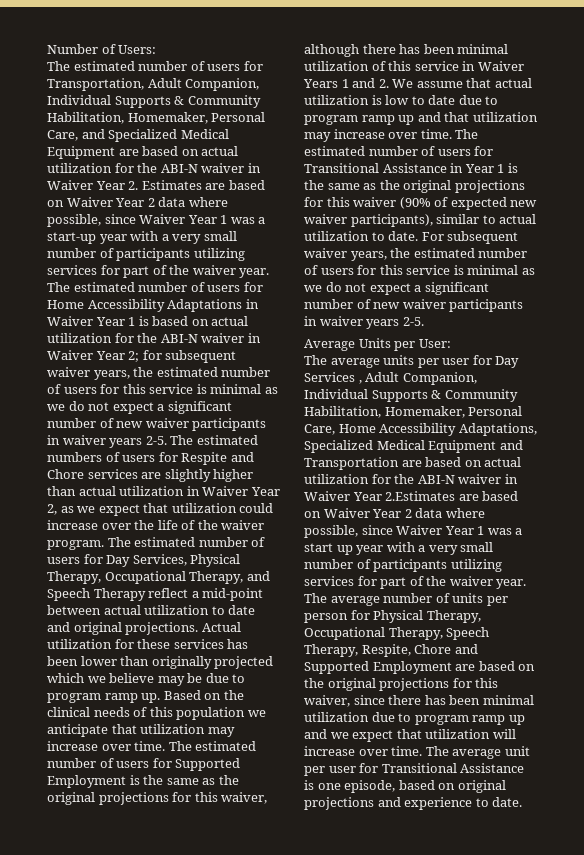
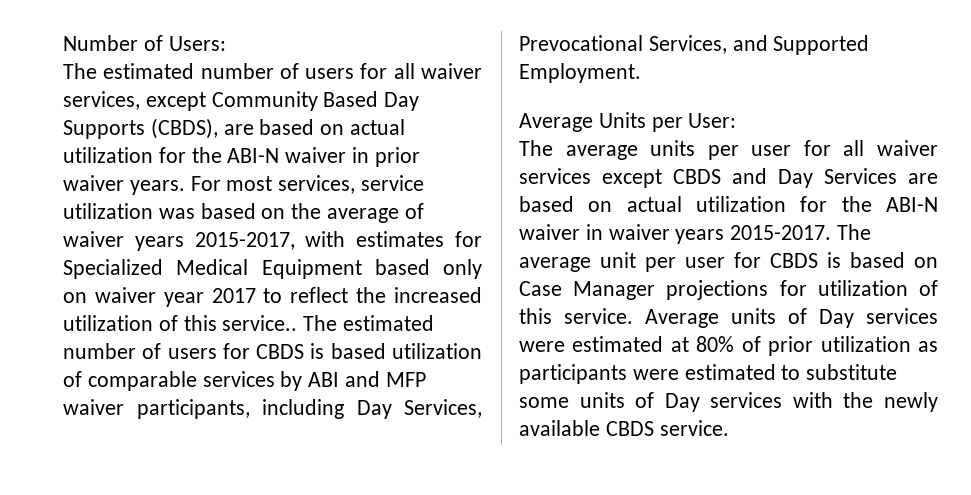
[47,78,260,91] [47,95,261,108] [47,112,266,124] [47,129,229,142] [47,146,115,159] Transportation, Adult Companion, Individual Supports & Community Habilitation, Homemaker, Personal Care, and Specialized Medical Equipment -> [393,63,482,79] [63,91,420,111] [63,118,218,139] all waiver services, except Community Based Day Supports (CBDS),
[47,180,265,190] [47,197,228,207] [47,214,266,227] [47,231,237,244] [47,248,245,261] [47,265,270,278] [47,282,263,292] [47,299,259,312] [47,316,249,326] [47,333,261,343] [47,350,237,363] [47,367,271,380] [47,384,278,394] [47,401,232,414] [47,418,267,431] [47,435,258,448] [47,452,254,465] [47,469,254,482] [47,486,280,496] [47,503,274,516] [47,520,265,530] [47,537,266,550] [47,554,241,567] [47,571,270,584] [47,588,264,601] [47,605,256,615] [47,622,241,635] [47,639,249,649] [47,656,274,669] [47,673,246,686] [47,690,244,703] [47,707,266,720] [47,724,235,737] [47,741,257,751] [47,758,241,771] [47,775,239,788] [47,792,268,805] [304,44,509,57] [304,61,524,71] [303,78,532,88] [304,95,499,105] [304,112,538,125] [304,129,479,142] [304,146,494,156] [304,163,518,173] [304,180,525,193] [304,197,538,210] [304,214,537,227] [304,231,519,244] [304,248,528,261] [304,265,535,275] [304,282,489,295] [304,299,524,312] [304,316,424,329] Waiver Year 2. Estimates are based on Waiver Year 2 data where possible, since Waiver Year 1 was a start-up year with a very small number of participants utilizing services for part of the waiver year. The estimated number of users for Home Accessibility Adaptations in Waiver Year 1 is based on actual utilization for the ABI-N waiver in Waiver Year 2; for subsequent waiver years, the estimated number of users for this service is minimal as we do not expect a significant number of new waiver participants in waiver years 2-5. The estimated numbers of users for Respite and Chore services are slightly higher than actual utilization in Waiver Year 2, as we expect that utilization could increase over the life of the waiver program. The estimated number of users for Day Services, Physical Therapy, Occupational Therapy, and Speech Therapy reflect a mid-point between actual utilization to date and original projections. Actual utilization for these services has been lower than originally projected which we believe may be due to program ramp up. Based on the clinical needs of this population we anticipate that utilization may increase over time. The estimated number of users for Supported Employment is the same as the original projections for this waiver, although there has been minimal utilization of this service in Waiver Years 1 and 2. We assume that actual utilization is low to date due to program ramp up and that utilization may increase over time. The estimated number of users for Transitional Assistance in Year 1 is the same as the original projections for this waiver (90% of expected new waiver participants), similar to actual utilization to date. For subsequent waiver years, the estimated number of users for this service is minimal as we do not expect a significant number of new waiver participants in waiver years 2-5. -> [374,147,420,167] [63,175,425,195] [63,203,424,223] [63,231,482,251] [63,259,482,279] [63,287,482,307] [63,315,435,331] [63,343,482,359] [63,371,426,391] [63,399,482,419] [519,35,870,55] [519,63,641,83] prior waiver years. For most services, service utilization was based on the average of waiver years 2015-2017, with estimates for Specialized Medical Equipment based only on waiver year 2017 to reflect the increased utilization of this service.. The estimated number of users for CBDS is based utilization of comparable services by ABI and MFP waiver participants, including Day Services, Prevocational Services, and Supported Employment.
[495,356,520,368] [304,372,477,385] [304,389,518,402] [304,406,523,418] [304,423,537,436] [304,440,523,453] [304,457,399,470] Day Services , Adult Companion, Individual Supports & Community Habilitation, Homemaker, Personal Care, Home Accessibility Adaptations, Specialized Medical Equipment and Transportation -> [843,140,938,156] [519,168,897,188] all waiver services except CBDS and Day Services
[304,491,519,501] [304,508,485,518] [304,525,523,538] [304,542,494,555] [304,559,502,572] [304,576,527,589] [304,593,508,606] [304,610,481,623] [304,627,490,640] [304,644,478,657] [304,661,536,674] [304,678,499,691] [304,695,534,707] [304,712,525,725] [304,729,516,742] [304,746,423,756] Waiver Year 2.Estimates are based on Waiver Year 2 data where possible, since Waiver Year 1 was a start up year with a very small number of participants utilizing services for part of the waiver year. The average number of units per person for Physical Therapy, Occupational Therapy, Speech Therapy, Respite, Chore and Supported Employment are based on the original projections for this waiver, since there has been minimal utilization due to program ramp up and we expect that utilization will increase over time. -> [608,224,832,244] waiver years 2015-2017.
[381,763,525,773] [304,780,506,793] [304,797,523,810] Transitional Assistance is one episode, based on original projections and experience to date. -> [770,252,938,268] [519,280,938,300] [519,308,938,328] [519,336,939,356] [519,364,898,384] [519,392,938,412] [519,420,729,436] CBDS is based on Case Manager projections for utilization of this service. Average units of Day services were estimated at 80% of prior utilization as participants were estimated to substitute some units of Day services with the newly available CBDS service.

